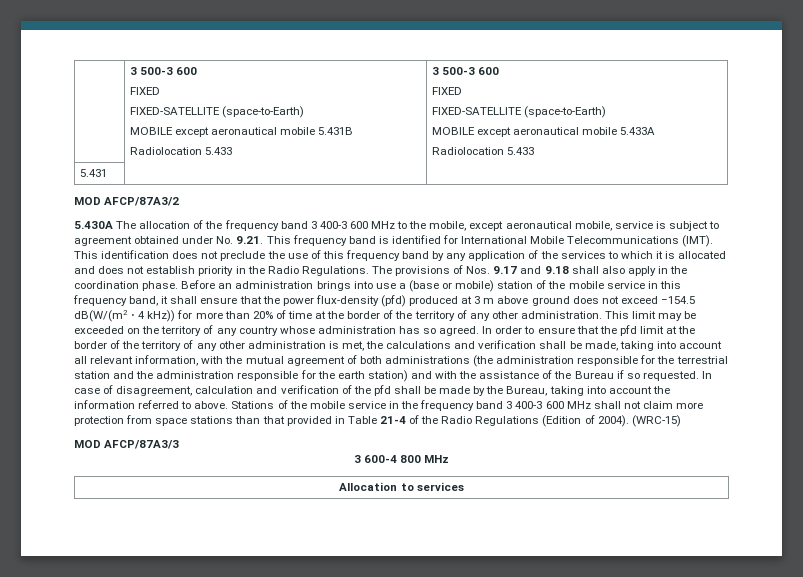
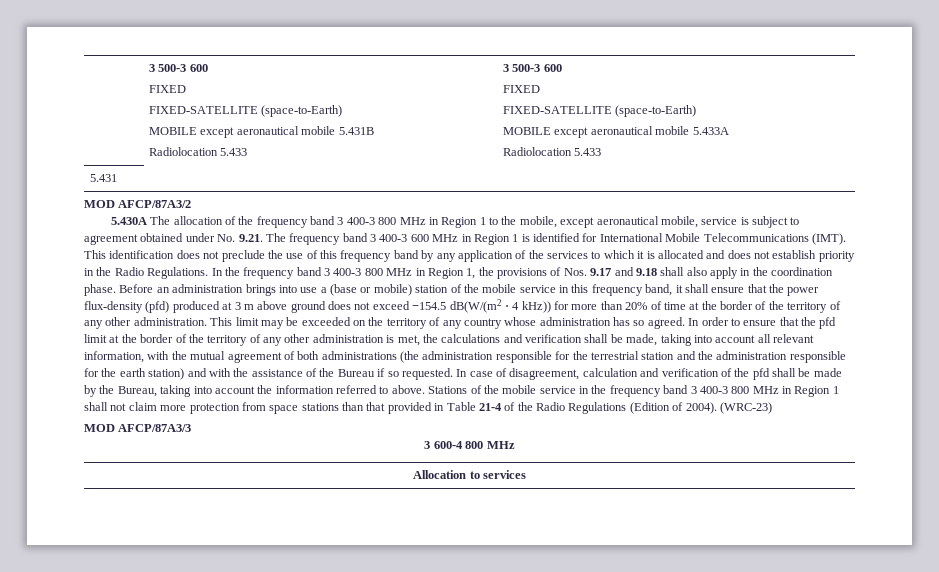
[349,221,396,229] 600 MHz -> [378,217,486,228] 800 MHz in Region 1
[266,235,376,246] This frequency band -> [265,233,519,245] The frequency band 3 400-3 600 MHz in Region 1
[371,266,392,274] The -> [211,267,494,279] In the frequency band 3 400-3 800 MHz in Region 1, the
[545,401,591,409] 600 MHz -> [731,386,839,397] 800 MHz in Region 1
[631,415,681,427] (WRC-15) -> [719,402,772,414] (WRC-23)

